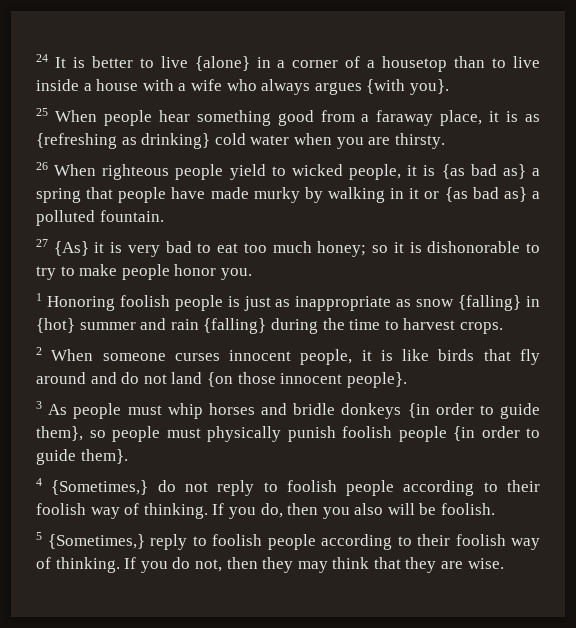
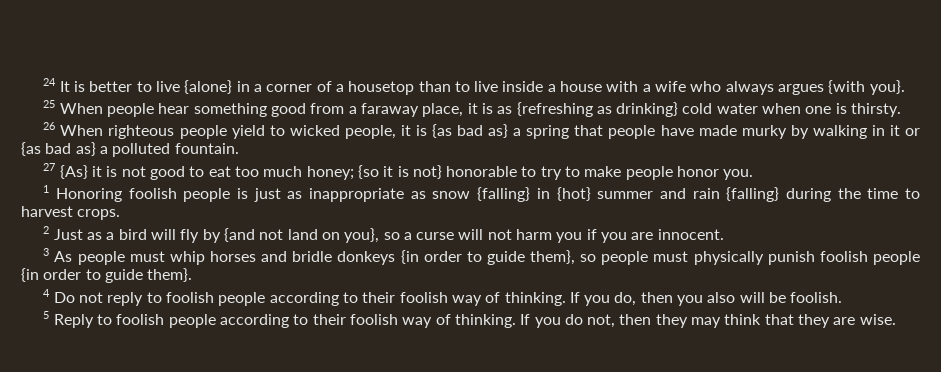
[336,137,391,149] you are -> [805,103,847,114] one is
[127,241,192,257] very bad -> [121,166,185,180] not good
[372,241,521,253] so it is dishonorable -> [357,165,518,179] {so it is not} honorable
[51,349,540,365] [36,372,407,388] When someone curses innocent people, it is like birds that fly around and do not land {on those innocent people}. -> [53,228,724,243] Just as a bird will fly by {and not land on you}, so a curse will not harm you if you are innocent.
[51,480,176,495] {Sometimes,} do -> [53,292,75,303] Do
[47,534,187,550] {Sometimes,} reply -> [53,314,94,328] Reply

